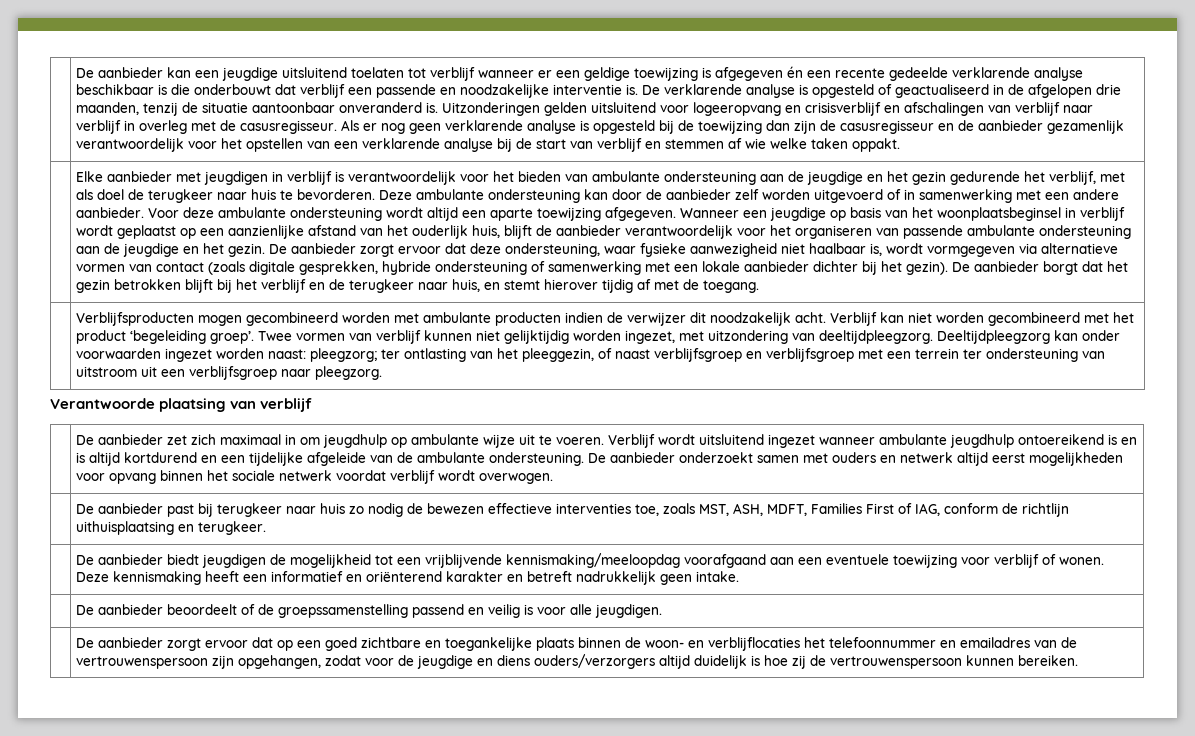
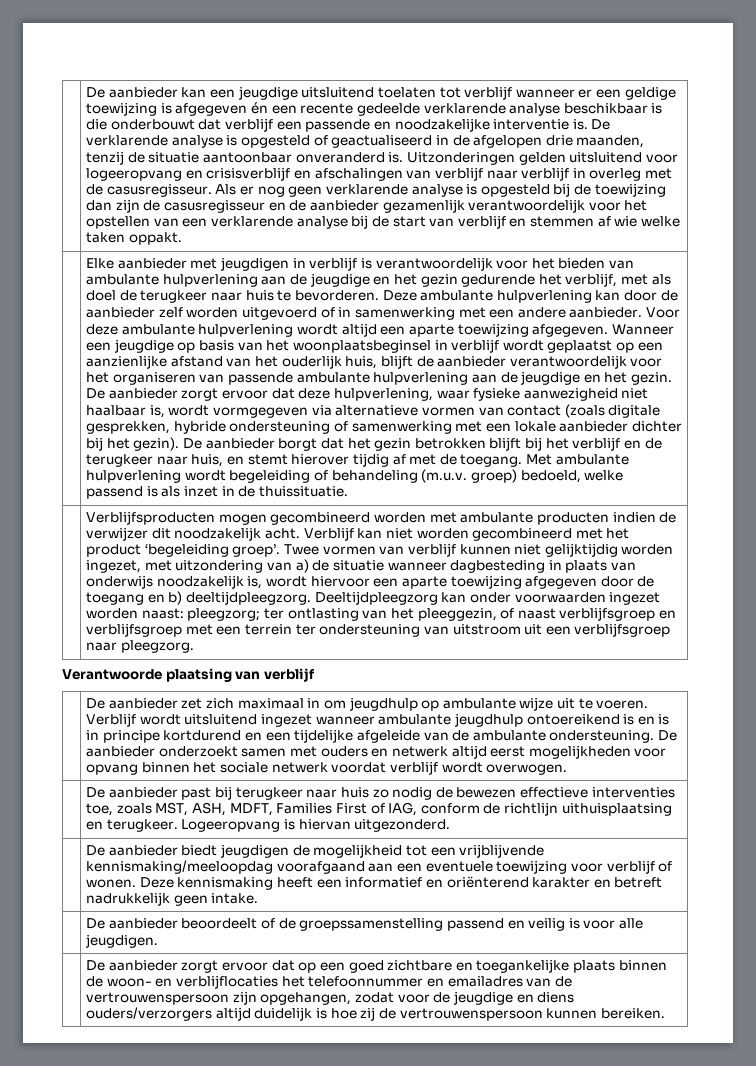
[664,171,757,185] ondersteuning -> [162,274,258,287] hulpverlening
[488,189,581,203] ondersteuning -> [496,290,592,303] hulpverlening
[290,207,383,221] ondersteuning -> [198,324,294,337] hulpverlening
[1039,225,1132,239] ondersteuning -> [373,372,469,385] hulpverlening
[505,243,601,257] ondersteuning, -> [333,388,433,401] hulpverlening,
(760, 286) none -> [526,454,629,465] [86,469,624,483] [86,486,348,499] Met ambulante hulpverlening wordt begeleiding of behandeling (m.u.v. groep) bedoeld, welke passend is als inzet in de thuissituatie.
(816, 337) none -> [295,559,637,573] [86,575,655,589] [86,591,183,605] a) de situatie wanneer dagbesteding in plaats van onderwijs noodzakelijk is, wordt hiervoor een aparte toewijzing afgegeven door de toegang en b)
[89,452,121,466] altijd -> [86,730,160,743] in principe
(267, 528) none -> [181,819,451,832] Logeeropvang is hiervan uitgezonderd.

